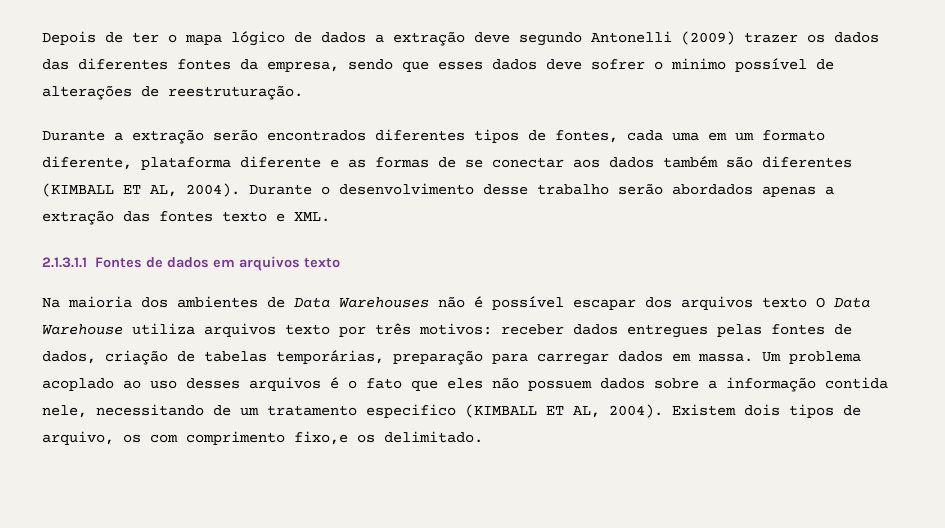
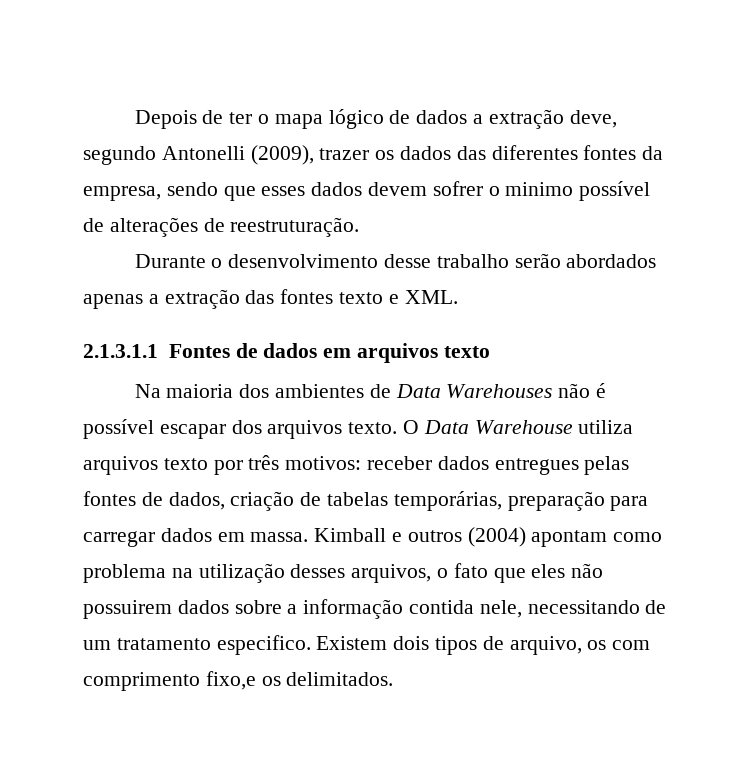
[474,32,510,43] deve -> [569,110,617,128] deve,
[681,31,735,45] (2009) -> [250,145,314,165] (2009),
[546,59,582,70] deve -> [368,182,428,196] devem
[114,129,825,144] [42,156,852,170] [42,183,312,197] a extração serão encontrados diferentes tipos de fontes, cada uma em um formato diferente, plataforma diferente e as formas de se conectar aos dados também são diferentes (KIMBALL ET AL, 2004). Durante -> (206, 261) none
[762,297,807,308] texto -> [348,422,398,434] texto.
[762,351,861,364] [42,377,339,391] Um problema acoplado ao uso desses arquivos é -> [314,527,663,547] [83,563,432,583] Kimball e outros (2004) apontam como problema na utilização desses arquivos,
[528,380,592,391] possuem -> [83,600,172,619] possuirem
[366,404,663,418] especifico (KIMBALL ET AL, 2004). -> [216,635,311,655] especifico.
[384,431,483,443] delimitado. -> [286,672,394,686] delimitados.

